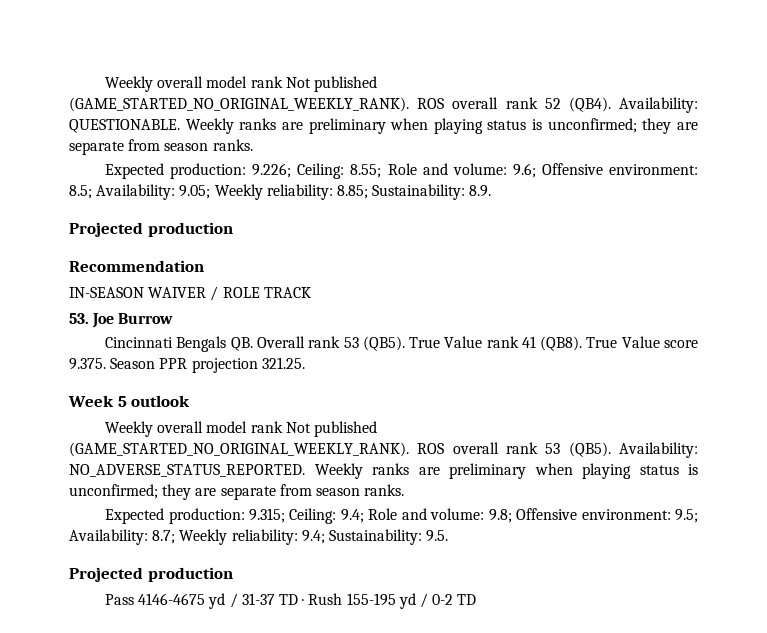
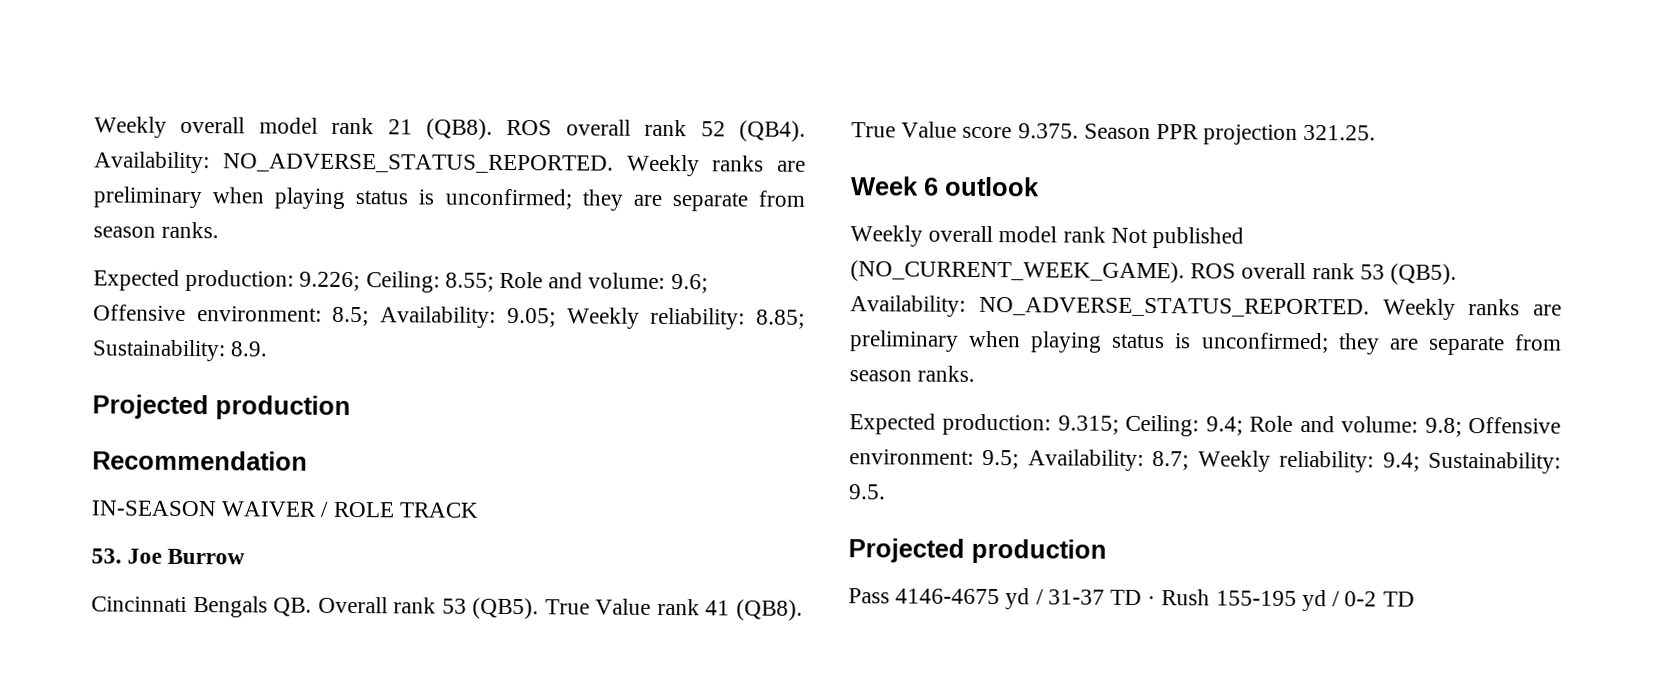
[105,76,378,92] [69,97,409,112] Weekly overall model rank Not published (GAME_STARTED_NO_ORIGINAL_WEEKLY_RANK). -> [94,116,493,140] Weekly overall model rank 21 (QB8).
[69,119,180,133] QUESTIONABLE. -> [222,153,614,174] NO_ADVERSE_STATUS_REPORTED.
[117,396,127,407] 5 -> [923,177,939,196] 6
[69,442,409,457] (GAME_STARTED_NO_ORIGINAL_WEEKLY_RANK). -> [850,260,1185,284] (NO_CURRENT_WEEK_GAME).

